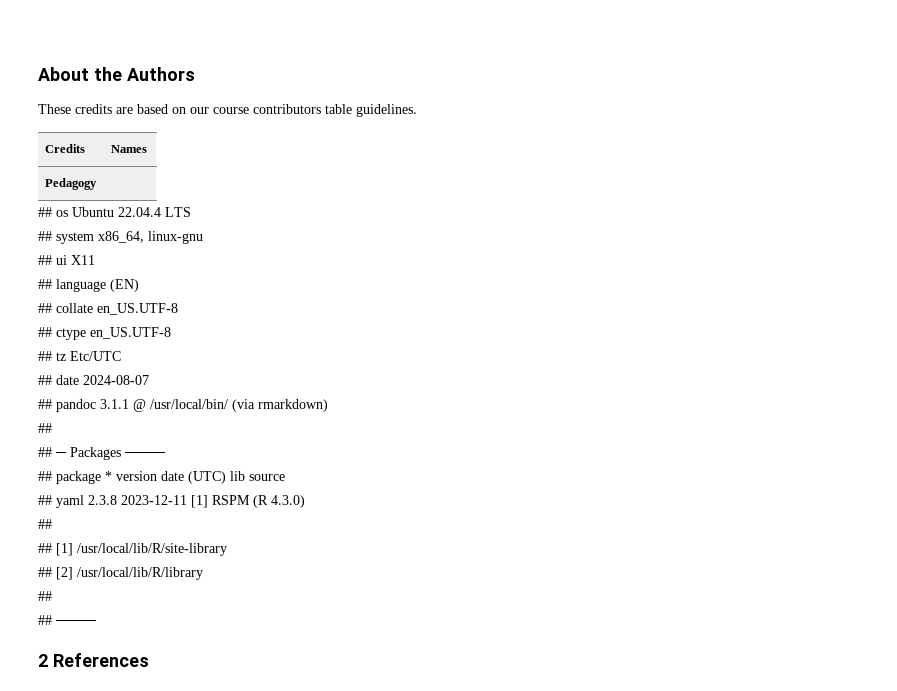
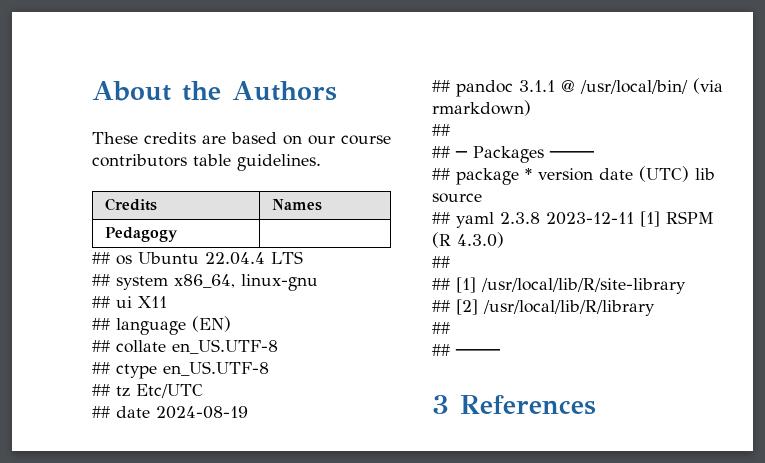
[83,375,149,385] 2024-08-07 -> [156,406,248,419] 2024-08-19
[38,654,48,667] 2 -> [432,395,449,414] 3

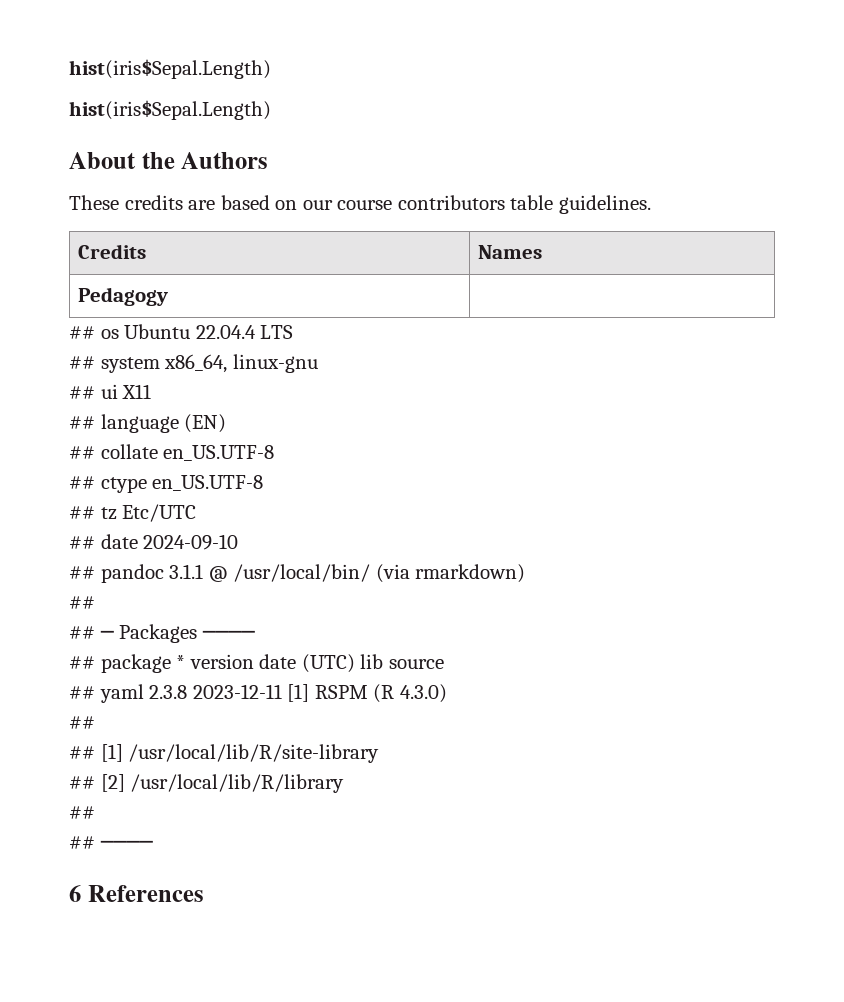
(92, 91) none -> [69,59,271,79] [69,100,271,120] hist(iris$Sepal.Length) // hist(iris$Sepal.Length) //
[156,406,248,419] 2024-08-19 -> [143,534,239,550] 2024-09-10
[432,395,449,414] 3 -> [69,885,81,902] 6

